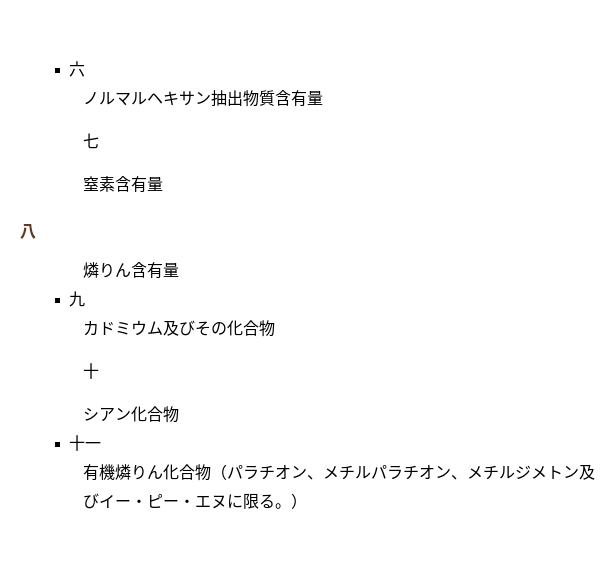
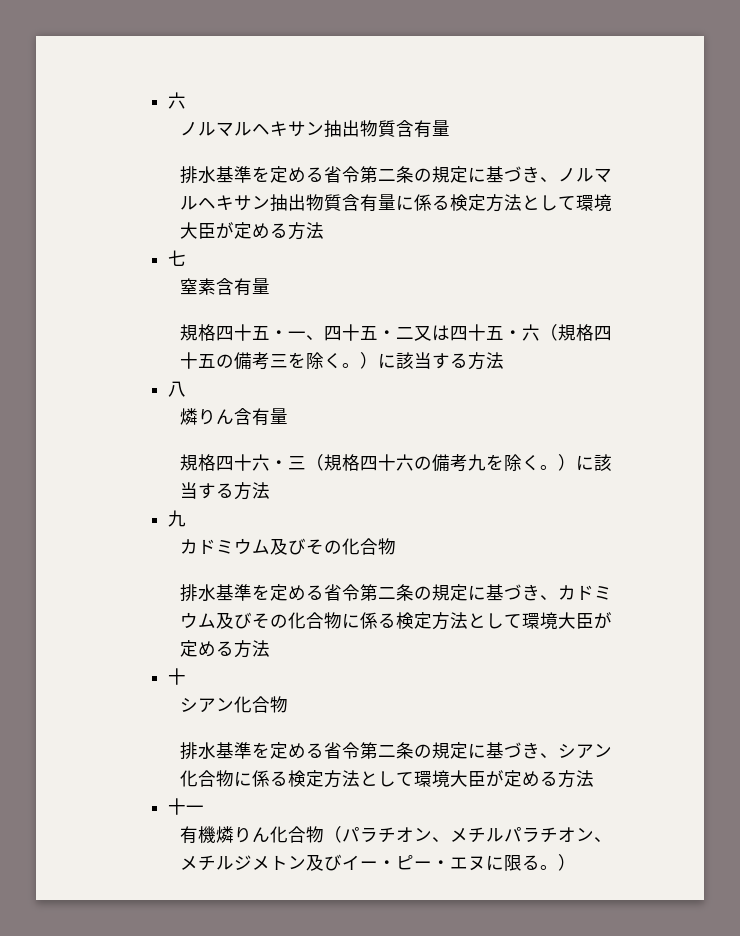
[82,133,99,149] [82,176,163,193] [20,224,36,239] [82,262,179,279] 七 // 窒素含有量 // 八 // 燐りん含有量 -> [180,166,613,184] [180,194,613,212] [180,222,325,240] [167,250,186,266] [180,278,271,296] [180,324,613,341] [180,352,505,370] [167,381,186,397] [180,408,289,426] [180,454,613,472] [180,482,271,500] 排水基準を定める省令第二条の規定に基づき、ノルマルヘキサン抽出物質含有量に係る検定方法として環境大臣が定める方法 // 七 // 窒素含有量 // 規格四十五・一、四十五・二又は四十五・六（規格四十五の備考三を除く。）に該当する方法 // 八 // 燐りん含有量 // 規格四十六・三（規格四十六の備考九を除く。）に該当する方法
[82,363,99,379] [82,406,179,423] 十 // シアン化合物 -> [180,584,613,602] [180,612,613,630] [180,640,271,658] [167,668,186,685] [180,696,289,713] [180,742,613,760] [180,770,595,788] 排水基準を定める省令第二条の規定に基づき、カドミウム及びその化合物に係る検定方法として環境大臣が定める方法 // 十 // シアン化合物 // 排水基準を定める省令第二条の規定に基づき、シアン化合物に係る検定方法として環境大臣が定める方法

